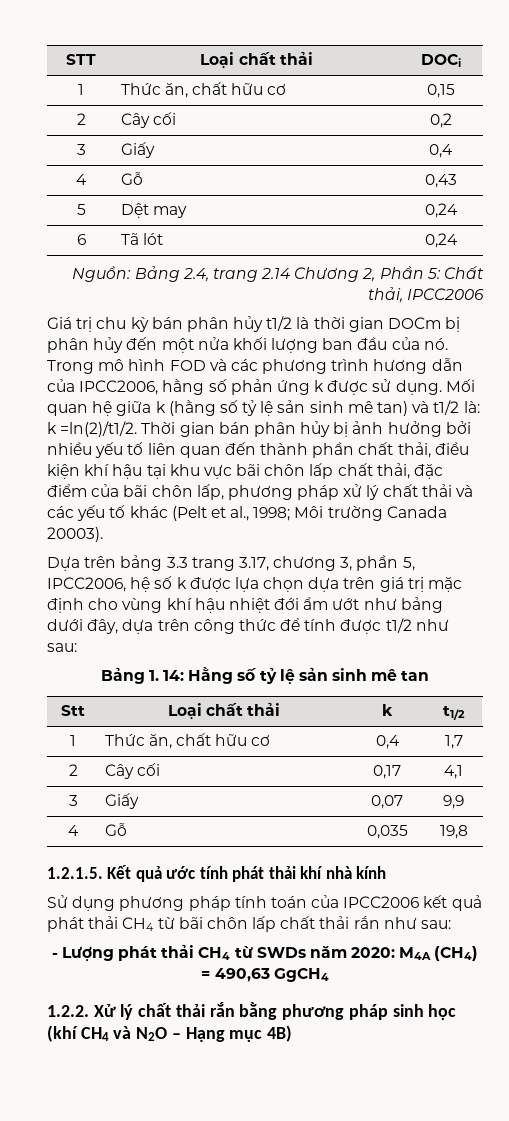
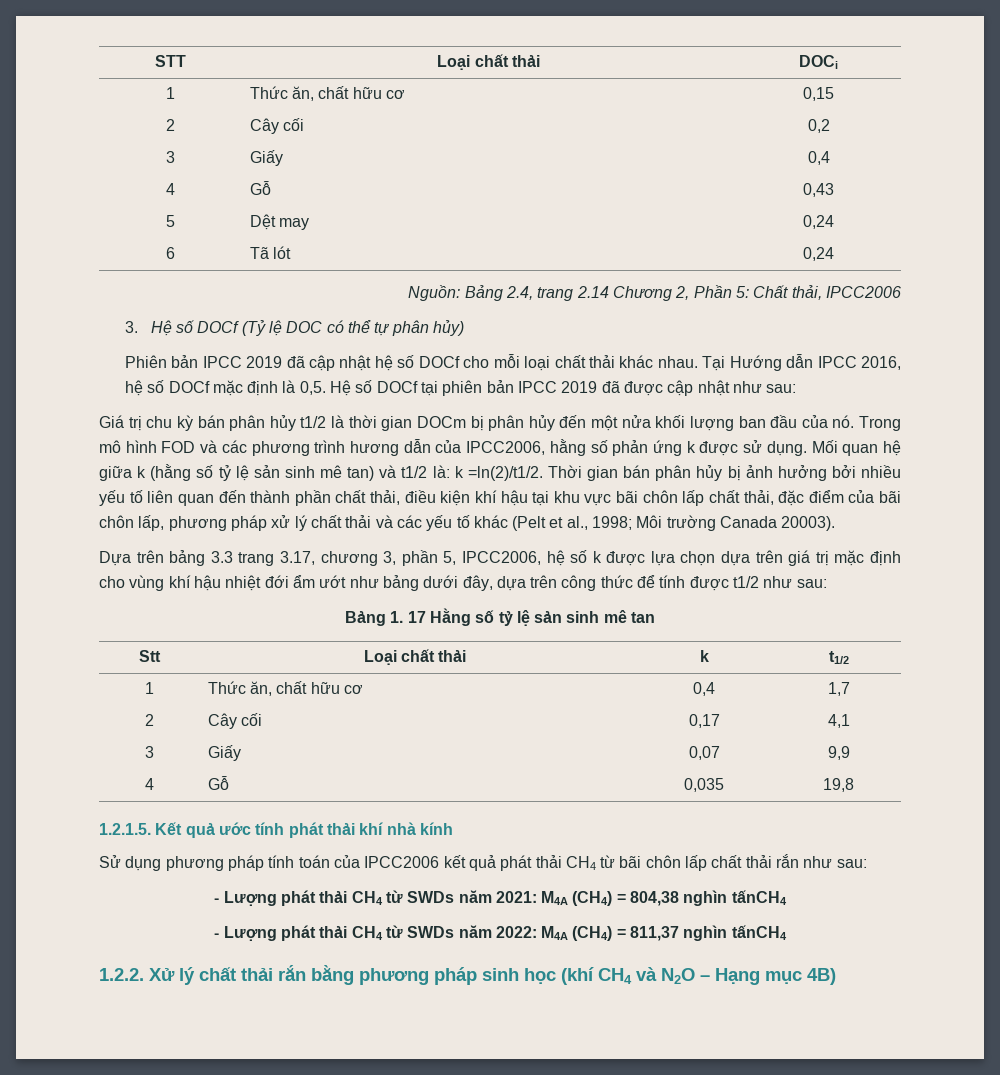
(484, 294) none -> [124,320,464,336] [124,354,901,371] [124,380,797,396] // 3. Hệ số DOCf (Tỷ lệ DOC có thể tự phân hủy) // Phiên bản IPCC 2019 đã cập nhật hệ số DOCf cho mỗi loại chất thải khác nhau. Tại Hướng dẫn IPCC 2016, hệ số DOCf mặc định là 0,5. Hệ số DOCf tại phiên bản IPCC 2019 đã được cập nhật như sau:
[162,670,184,681] 14: -> [407,611,426,623] 17
[351,946,479,961] [201,968,329,982] 2020: M4A (CH4) = 490,63 GgCH4 -> [495,890,787,906] [214,925,787,941] 2021: M4A (CH4) = 804,38 nghìn tấnCH4 // - Lượng phát thải CH4 từ SWDs năm 2022: M4A (CH4) = 811,37 nghìn tấnCH4

